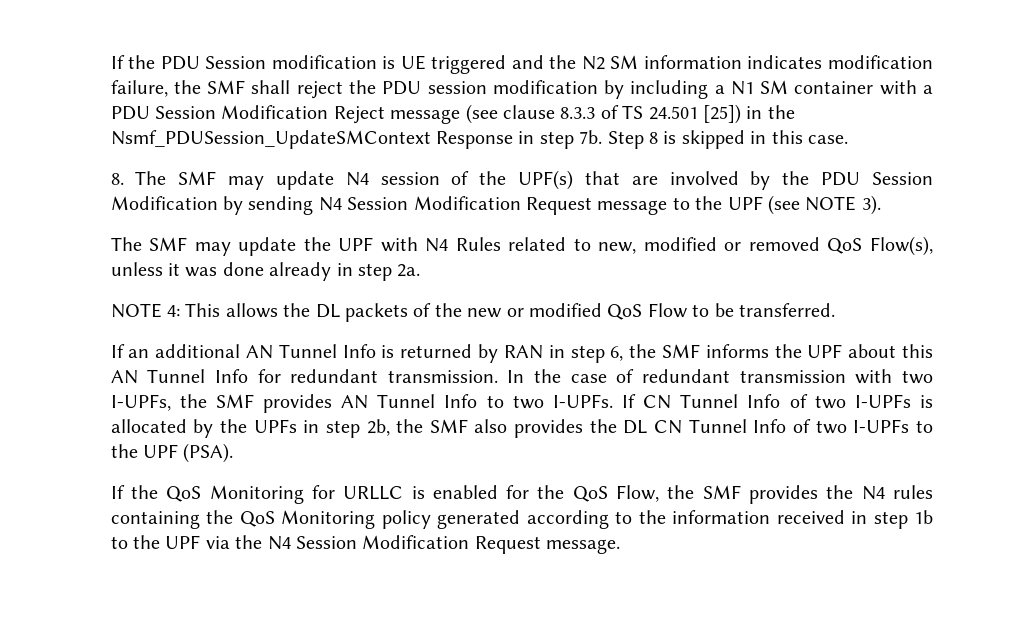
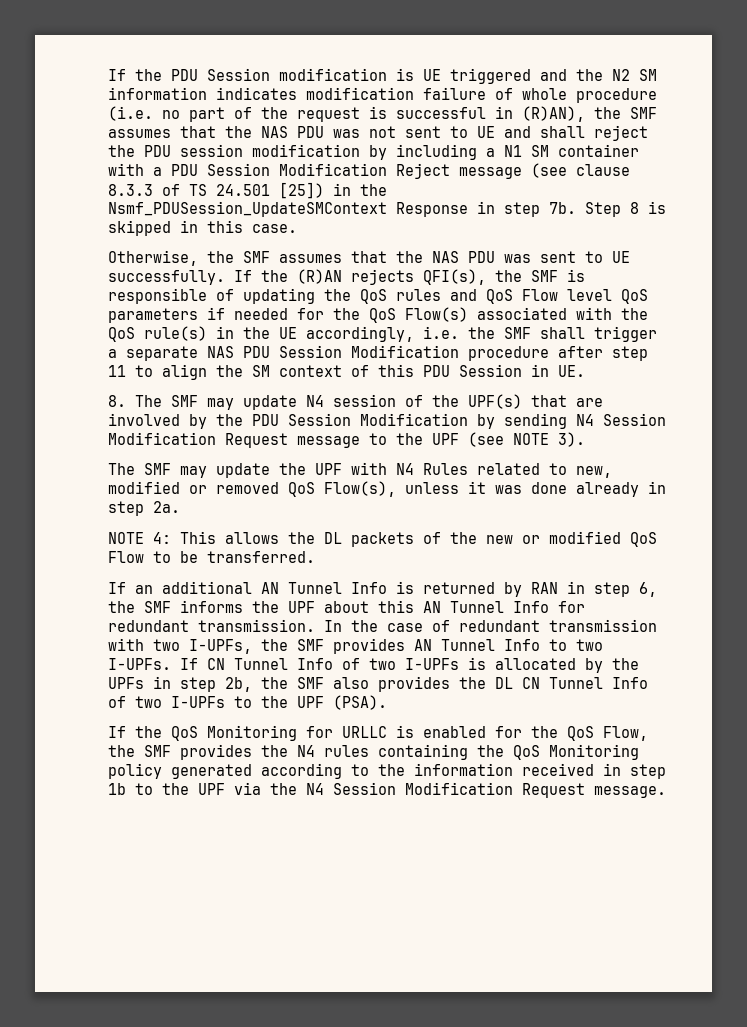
[110,80,246,97] failure, the SMF -> [422,87,657,103] [107,106,657,122] [107,126,531,138] failure of whole procedure (i.e. no part of the request is successful in (R)AN), the SMF assumes that the NAS PDU was not sent to UE and
(849, 139) none -> [107,250,630,266] [107,269,585,285] [107,288,648,304] [107,307,648,323] [107,326,657,342] [107,345,648,361] [107,364,585,380] // Otherwise, the SMF assumes that the NAS PDU was sent to UE successfully. If the (R)AN rejects QFI(s), the SMF is responsible of updating the QoS rules and QoS Flow level QoS parameters if needed for the QoS Flow(s) associated with the QoS rule(s) in the UE accordingly, i.e. the SMF shall trigger a separate NAS PDU Session Modification procedure after step 11 to align the SM context of this PDU Session in UE.

